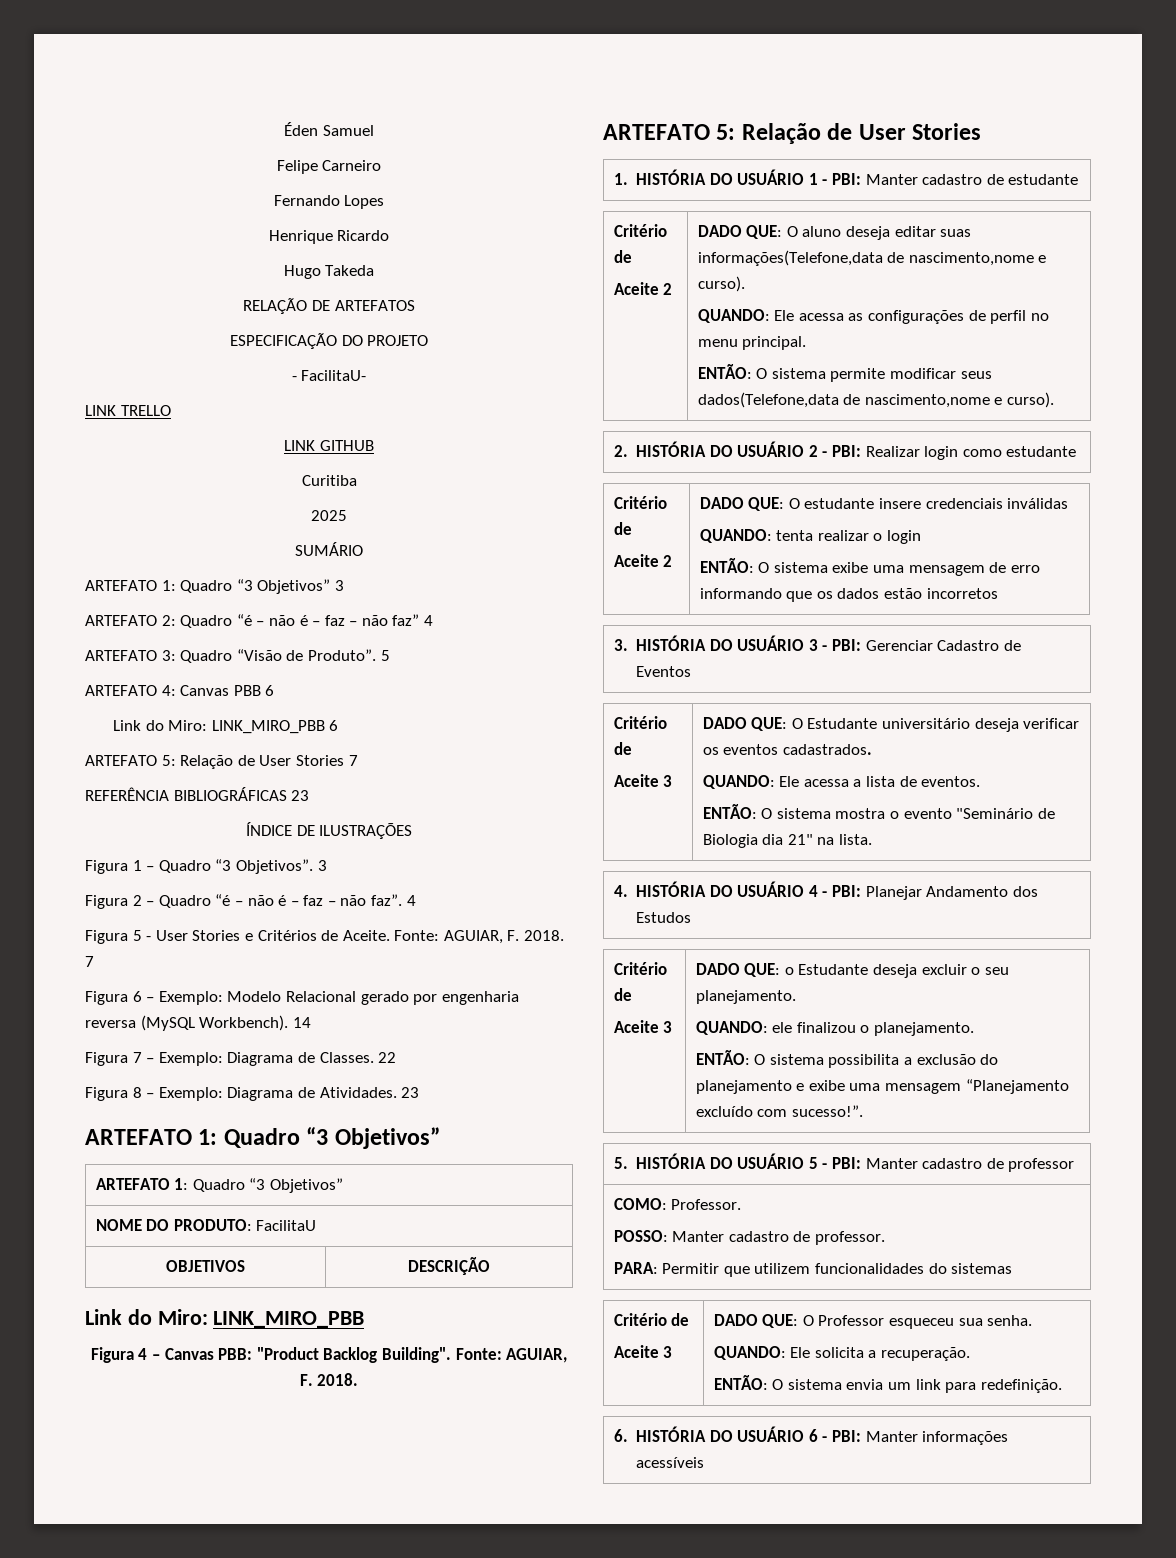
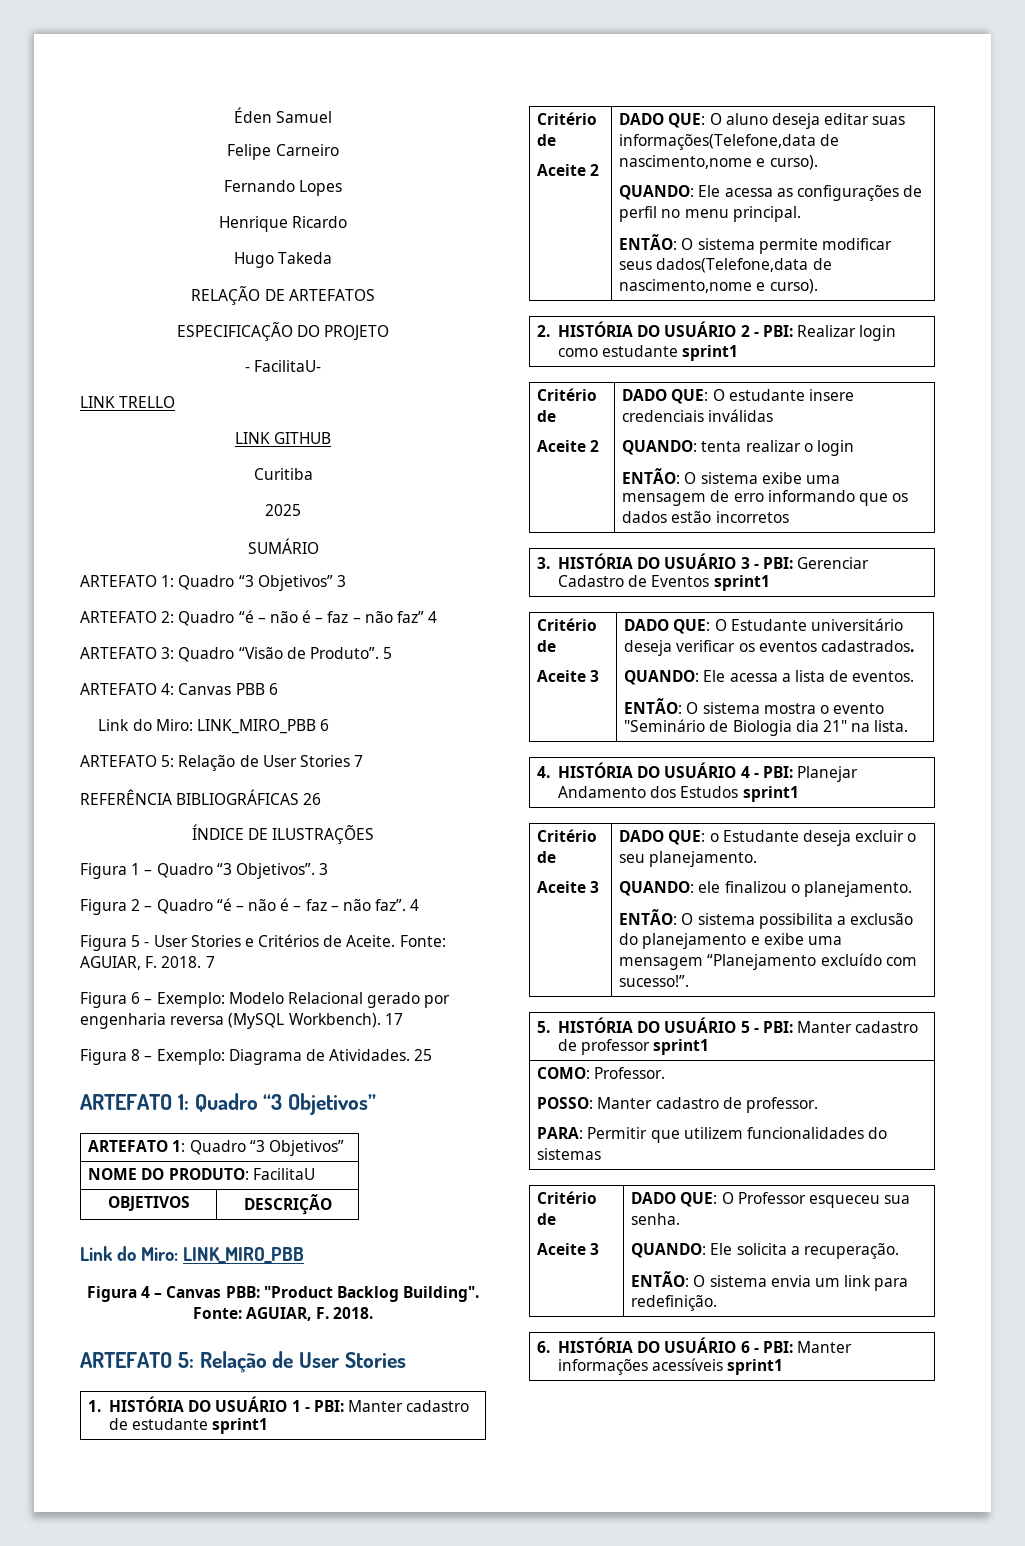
[291,790,310,801] 23 -> [303,793,322,805] 26
[292,1017,311,1028] [85,1052,397,1066] 14 // Figura 7 – Exemplo: Diagrama de Classes. 22 -> [384,1013,403,1025] 17
[401,1087,420,1098] 23 -> [414,1049,433,1061] 25
(1079, 179) none -> [212,1418,269,1434] sprint1
(1077, 451) none -> [682,345,739,361] sprint1
(692, 671) none -> [713,575,770,591] sprint1
(692, 917) none -> [742,786,799,802] sprint1
(1075, 1165) none -> [653,1039,710,1055] sprint1
(705, 1462) none -> [727,1359,784,1375] sprint1

